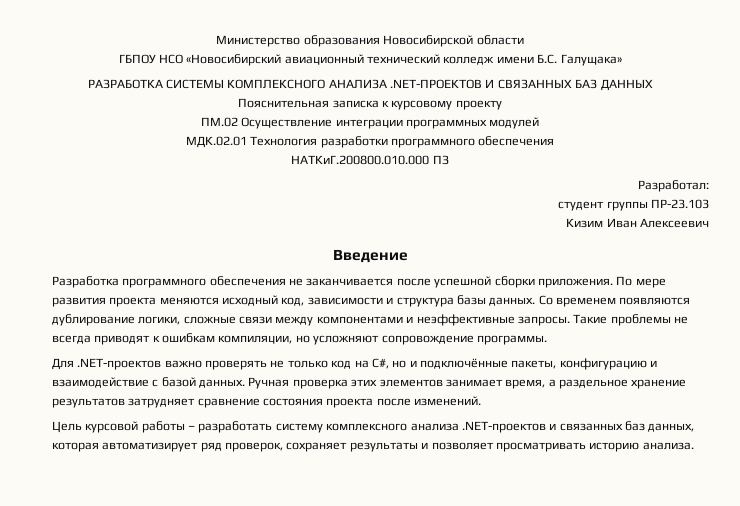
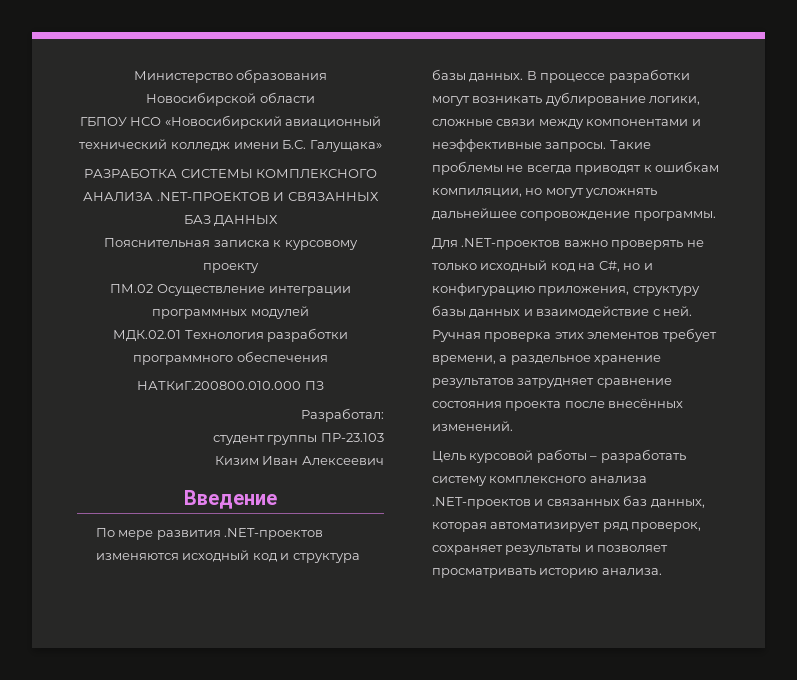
[51,276,666,288] [51,295,691,307] Разработка программного обеспечения не заканчивается после успешной сборки приложения. По мере развития проекта меняются исходный код, зависимости и структура базы данных. Со временем появляются -> [95,528,324,540] [95,550,360,563] [431,69,690,83] [431,96,543,106] По мере развития .NET-проектов изменяются исходный код и структура базы данных. В процессе разработки могут возникать
[313,335,380,345] усложняют -> [545,188,658,198] [431,208,517,220] могут усложнять дальнейшее
(328, 364) none -> [480,260,548,272] исходный
[420,358,647,370] подключённые пакеты, конфигурацию -> [431,283,700,296] [431,305,521,318] конфигурацию приложения, структуру базы данных
[161,377,246,388] базой данных. -> [663,306,693,316] ней.
[445,379,546,389] занимает время, -> [662,328,717,342] [431,355,496,365] требует времени,
(411, 402) none -> [608,398,684,409] внесённых

